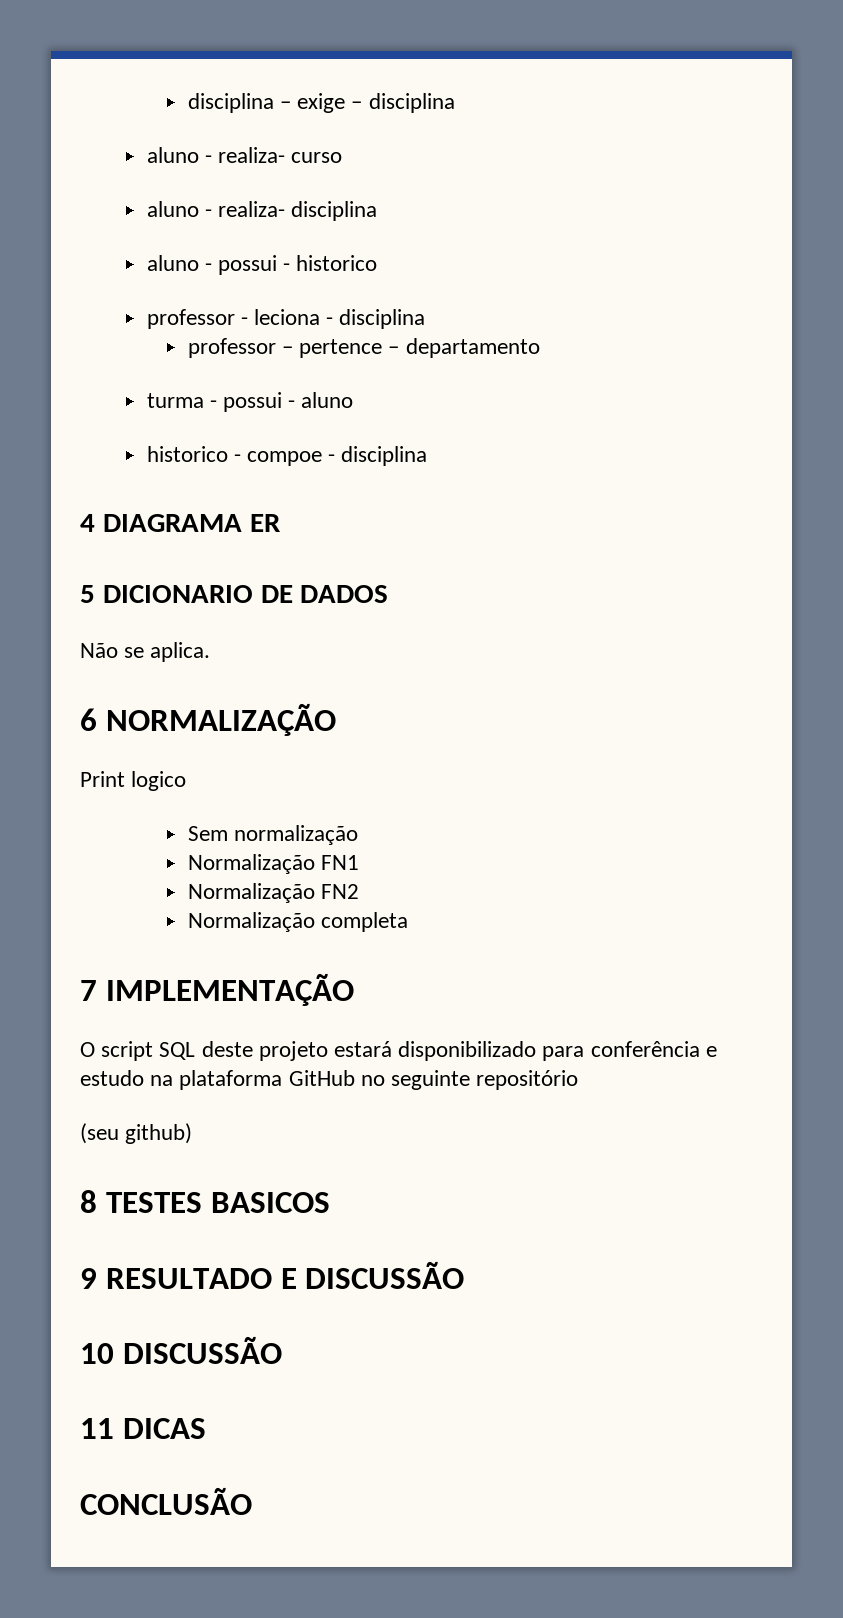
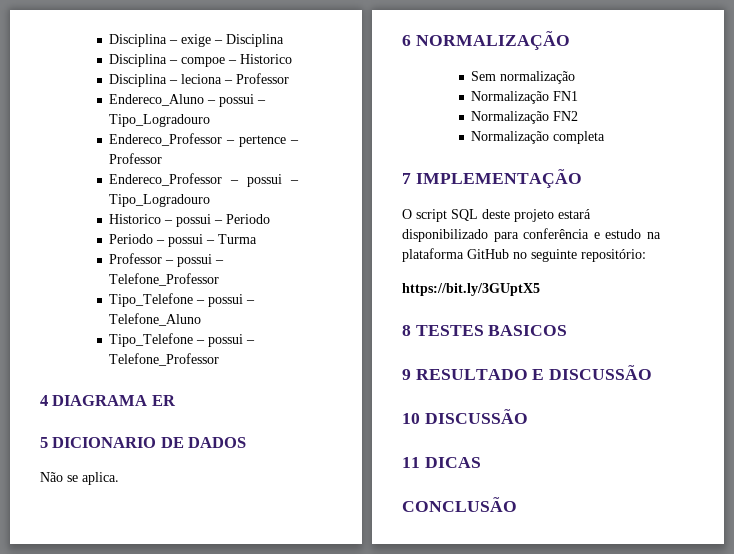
[187,93,274,113] disciplina -> [109,34,168,47] Disciplina
[368,93,455,113] [146,147,343,163] [146,201,378,221] [146,255,378,275] [146,309,426,329] [187,338,276,358] disciplina // aluno - realiza- curso // aluno - realiza- disciplina // aluno - possui - historico // professor - leciona - disciplina // professor -> [226,34,285,47] [109,54,293,67] [109,73,290,87] [109,94,267,107] [109,114,211,127] [109,133,223,146] Disciplina // Disciplina – compoe – Historico // Disciplina – leciona – Professor // Endereco_Aluno – possui – Tipo_Logradouro // Endereco_Professor
[405,338,540,358] [146,392,354,412] [146,446,428,466] departamento // turma - possui - aluno // historico - compoe - disciplina -> [109,153,163,164] [109,173,299,187] [109,194,211,207] [109,214,271,227] [109,234,258,247] [109,253,225,267] [109,273,220,286] [109,293,256,307] [109,313,202,326] [109,333,256,347] [109,353,220,366] Professor // Endereco_Professor – possui – Tipo_Logradouro // Historico – possui – Periodo // Periodo – possui – Turma // Professor – possui – Telefone_Professor // Tipo_Telefone – possui – Telefone_Aluno // Tipo_Telefone – possui – Telefone_Professor
[80,771,187,791] // Print logico -> (570, 40) none
[476,1070,579,1090] [80,1123,193,1144] repositório // (seu github) -> [581,249,646,262] [402,283,540,296] repositório: // https://bit.ly/3GUptX5

